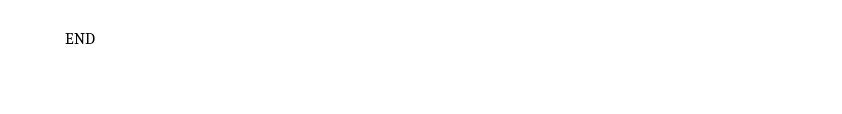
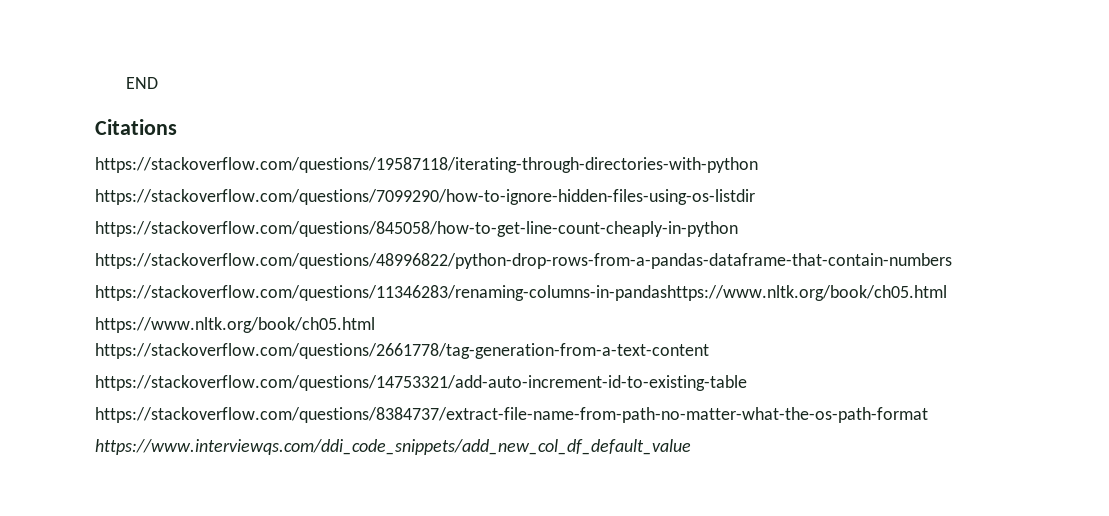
(96, 38) none -> [95,119,177,135] [95,157,758,173] [95,189,755,205] [95,221,738,237] [95,253,952,269] [95,285,947,301] [95,317,375,333] [95,343,709,359] [95,375,747,391] [95,407,928,423] [95,439,691,455] // Citations // https://stackoverflow.com/questions/19587118/iterating-through-directories-with-python // https://stackoverflow.com/questions/7099290/how-to-ignore-hidden-files-using-os-listdir // https://stackoverflow.com/questions/845058/how-to-get-line-count-cheaply-in-python // https://stackoverflow.com/questions/48996822/python-drop-rows-from-a-pandas-dataframe-that-contain-numbers // https://stackoverflow.com/questions/11346283/renaming-columns-in-pandashttps://www.nltk.org/book/ch05.html // https://www.nltk.org/book/ch05.html // https://stackoverflow.com/questions/2661778/tag-generation-from-a-text-content // https://stackoverflow.com/questions/14753321/add-auto-increment-id-to-existing-table // https://stackoverflow.com/questions/8384737/extract-file-name-from-path-no-matter-what-the-os-path-format // https://www.interviewqs.com/ddi_code_snippets/add_new_col_df_default_value

